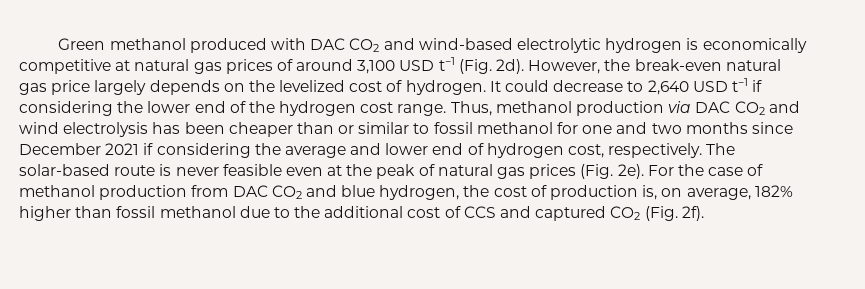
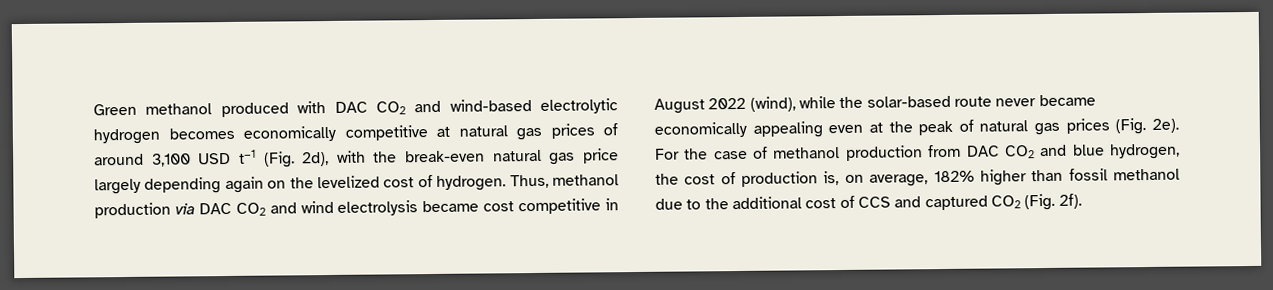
[686,38,699,50] is -> [168,127,235,140] becomes
[496,59,601,74] 2d). However, -> [302,150,366,167] 2d), with
[149,80,220,95] depends -> [144,176,264,194] depending again
[489,78,763,95] [19,101,447,116] It could decrease to 2,640 USD t−1 if considering the lower end of the hydrogen cost range. -> (507, 183) none
[152,122,793,137] [19,143,736,158] [19,164,282,176] has been cheaper than or similar to fossil methanol for one and two months since December 2021 if considering the average and lower end of hydrogen cost, respectively. The solar-based route is never feasible -> [422,198,619,215] [654,94,1096,114] [654,121,823,138] became cost competitive in August 2022 (wind), while the solar-based route never became economically appealing

